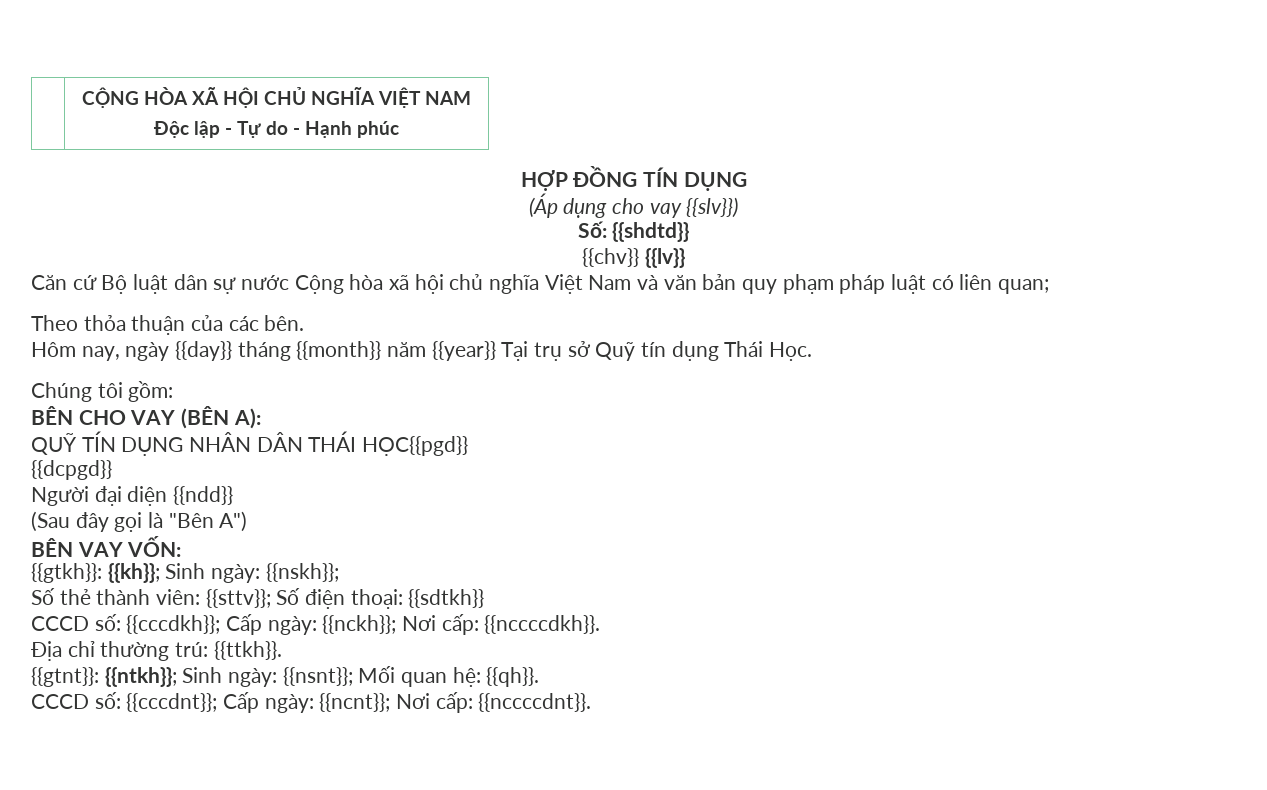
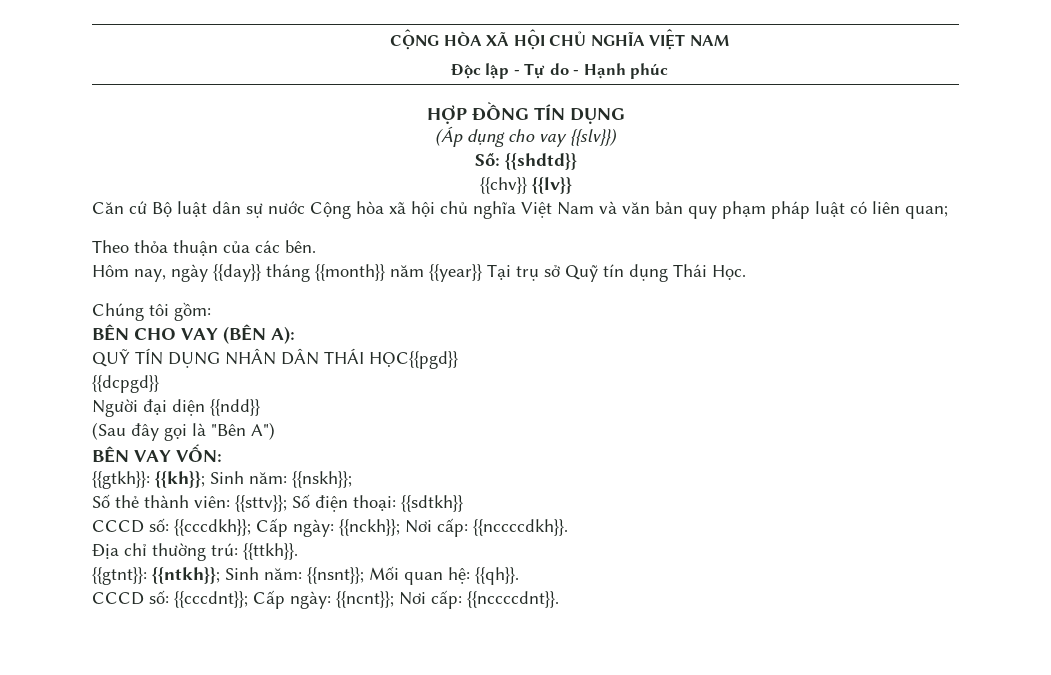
[211,564,261,583] ngày: -> [249,472,287,484] năm:
[228,668,278,687] ngày: -> [264,568,302,580] năm:

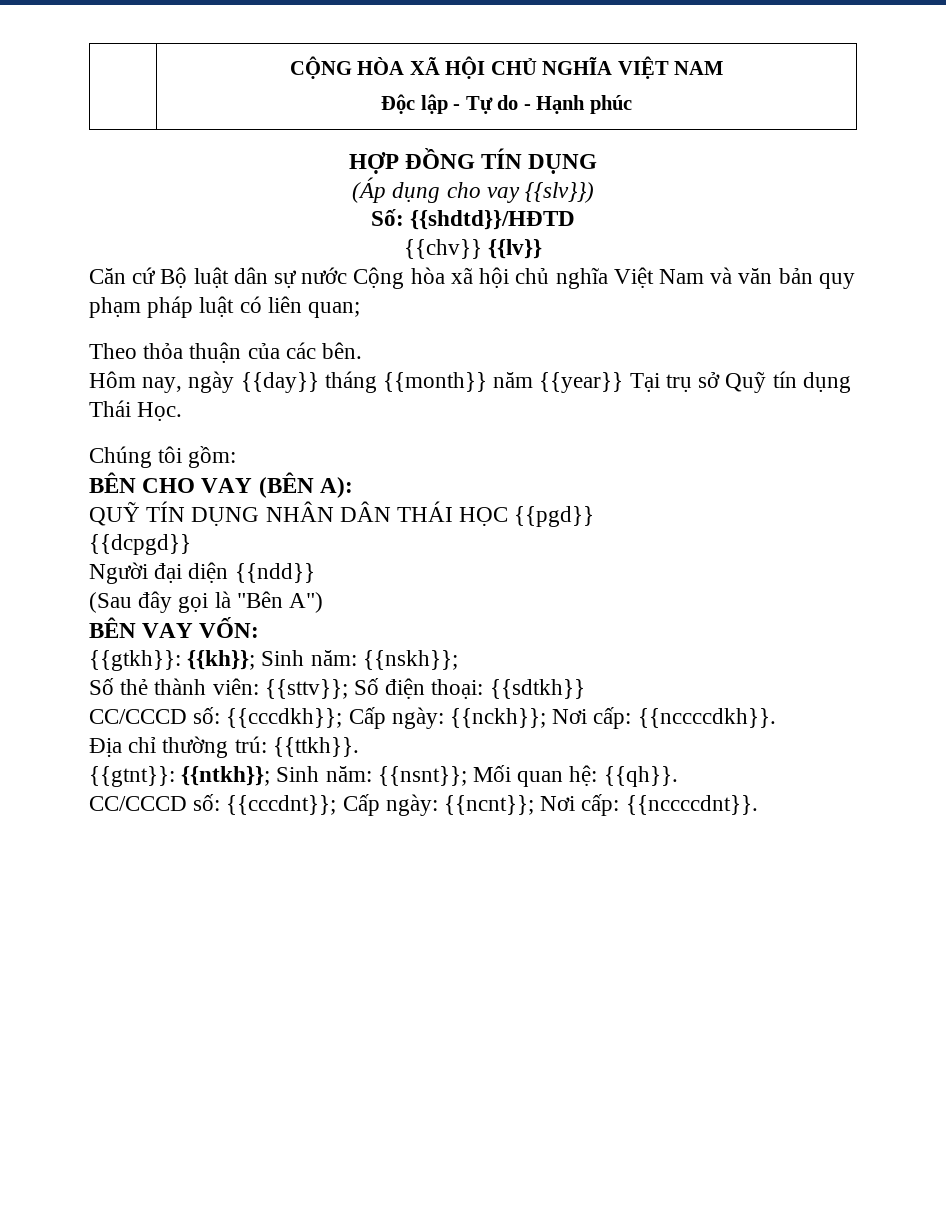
[504,153,577,170] {{shdtd}} -> [410,210,576,230] {{shdtd}}/HĐTD
[369,351,458,369] HỌC{{pgd}} -> [459,506,595,527] HỌC {{pgd}}
[92,520,144,533] CCCD -> [89,709,187,724] CC/CCCD
[92,592,144,605] CCCD -> [89,796,187,811] CC/CCCD

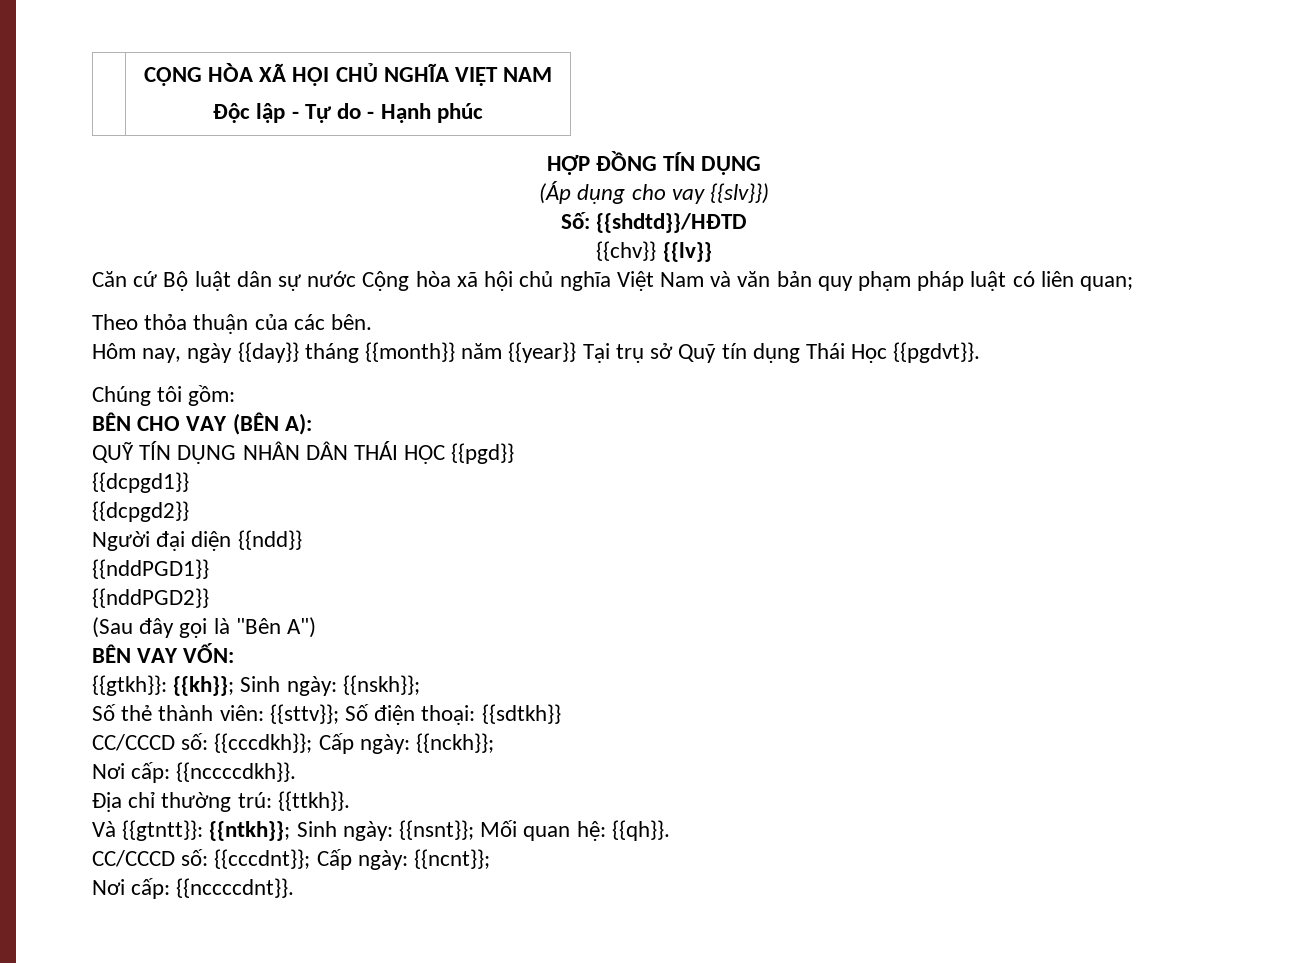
[137,402,183,421] Học. -> [851,342,981,363] Học {{pgdvt}}.
[89,534,191,555] {{dcpgd}} -> [92,472,189,493] [92,501,189,522] {{dcpgd1}} // {{dcpgd2}}
(315, 573) none -> [92,559,209,579] [92,588,209,608] // {{nddPGD1}} // {{nddPGD2}}
[310,650,357,666] năm: -> [286,676,337,696] ngày:
(547, 718) none -> (495, 743) //
[89,766,175,787] {{gtnt}}: -> [92,820,204,841] Và {{gtntt}}:
[325,766,372,782] năm: -> [342,821,393,841] ngày:
(535, 805) none -> (491, 859) //

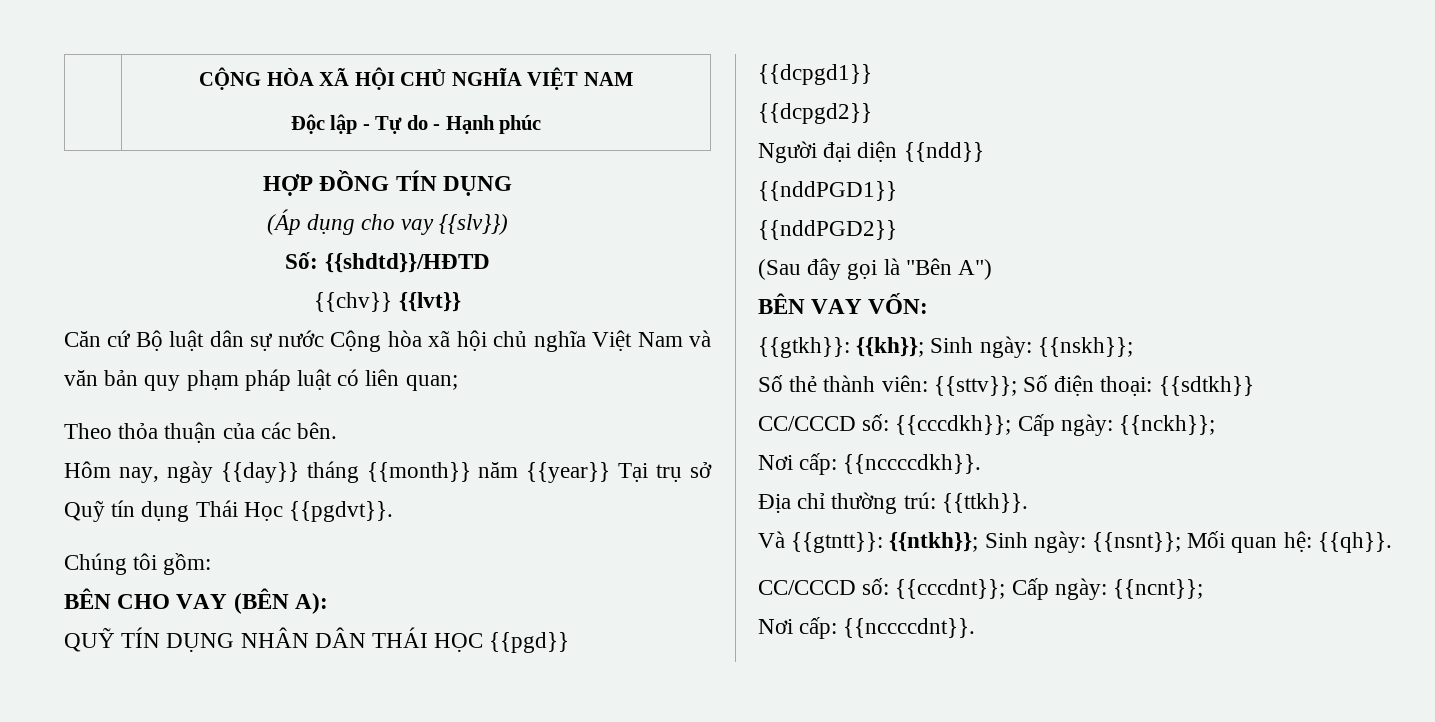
[662,242,712,262] {{lv}} -> [398,292,461,312] {{lvt}}

